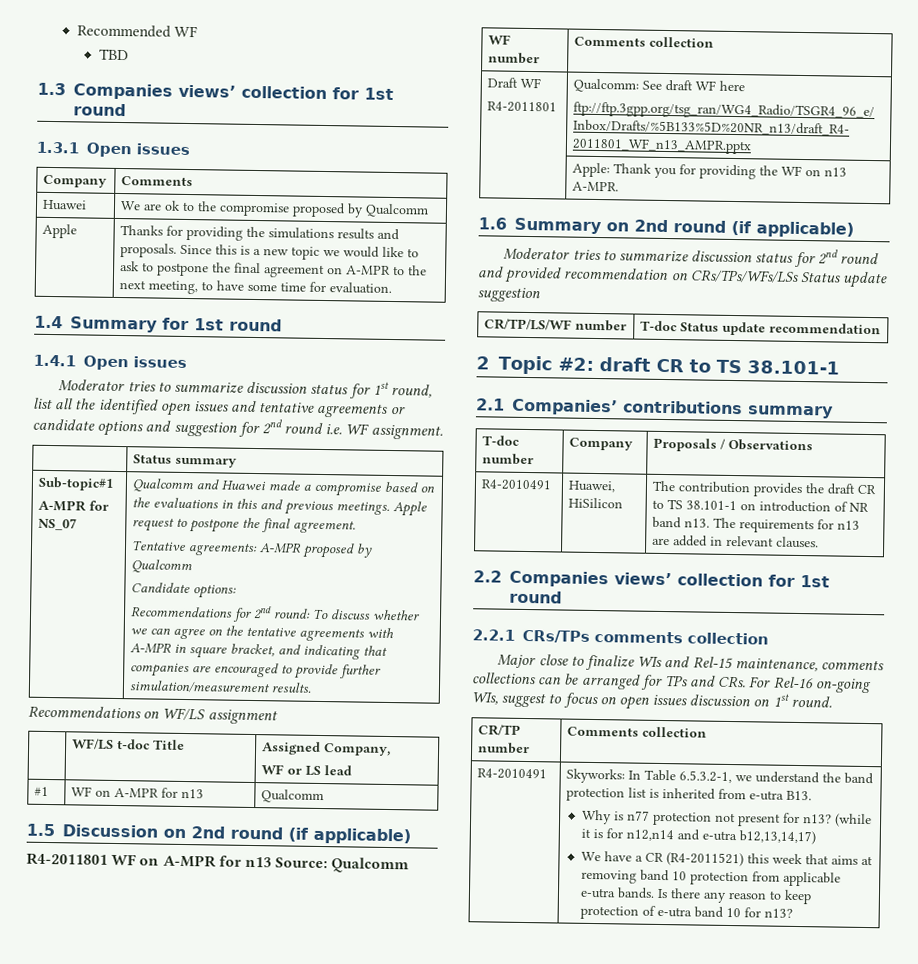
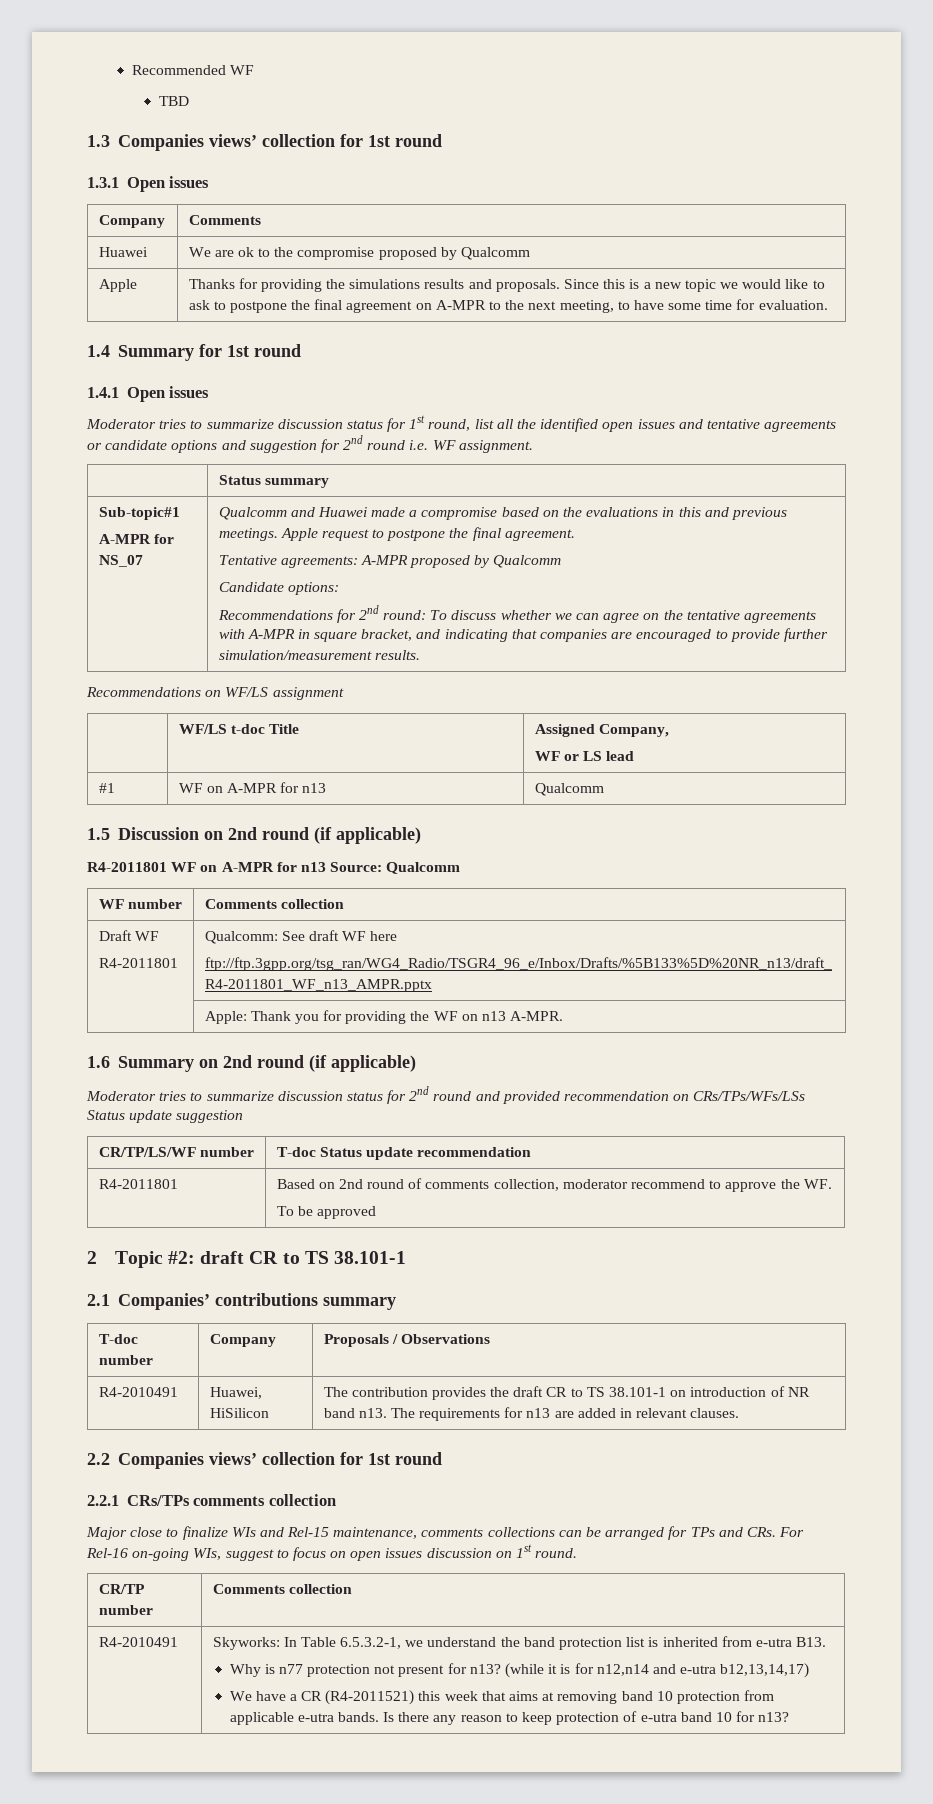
(882, 328) none -> [98,1179,178,1189] [276,1178,832,1192] [276,1206,376,1219] // R4-2011801 | Based on 2nd round of comments collection, moderator recommend to approve the WF. // To be approved

